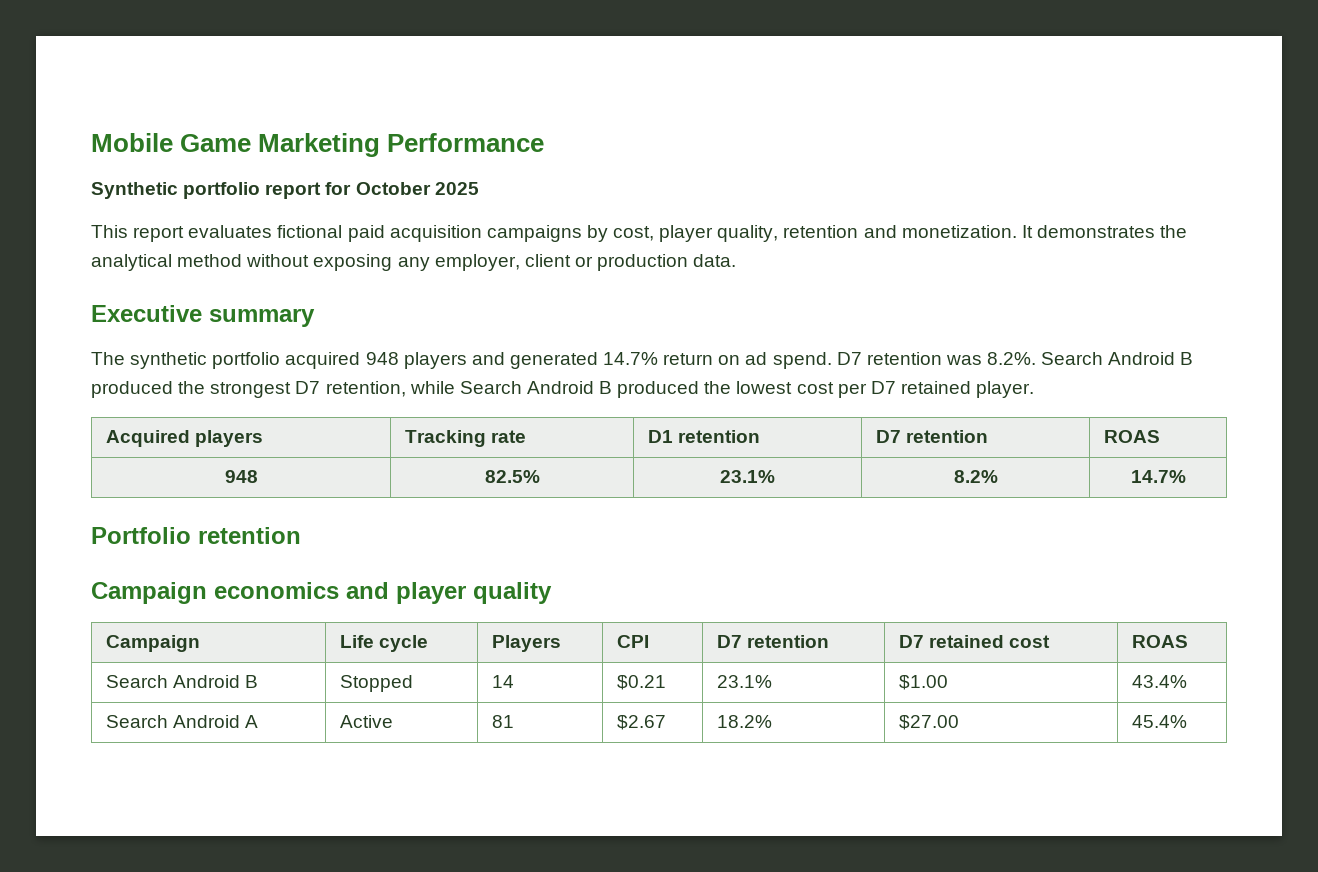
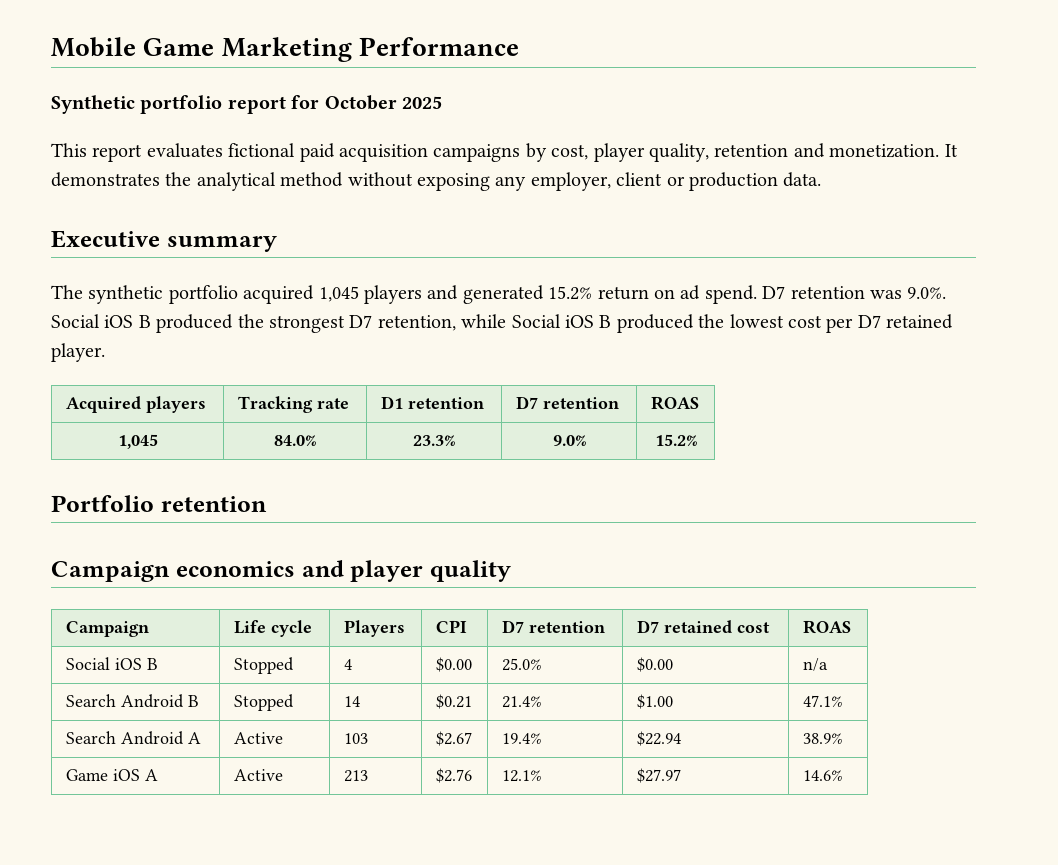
[365,352,399,365] 948 -> [318,286,359,302] 1,045
[603,352,659,365] 14.7% -> [548,286,593,300] 15.2%
[987,352,1176,365] 8.2%. Search Android -> [907,287,947,299] [51,314,134,328] 9.0%. Social iOS
[459,381,594,394] Search Android -> [511,314,594,328] Social iOS
[224,470,258,483] [484,470,540,483] [720,470,775,483] [953,470,998,483] [1130,470,1186,483] 948 | 82.5% | 23.1% | 8.2% | 14.7% -> [117,434,158,449] [274,435,316,446] [413,435,455,446] [552,435,586,446] [654,434,697,446] 1,045 | 84.0% | 23.3% | 9.0% | 15.2%
(1188, 641) none -> [65,657,158,670] [233,657,294,674] [343,659,352,670] [435,657,472,672] [501,658,541,671] [636,657,673,672] [802,658,828,671] // Social iOS B | Stopped | 4 | $0.00 | 25.0% | $0.00 | n/a
[716,675,772,688] 23.1% -> [501,696,541,708] 21.4%
[1131,675,1187,688] 43.4% -> [802,695,842,707] 47.1%
[491,715,514,728] 81 -> [343,733,368,744] 103
[716,715,772,728] [898,715,959,730] [1131,715,1187,728] 18.2% | $27.00 | 45.4% -> [501,733,541,744] [636,731,681,746] [802,733,842,744] [65,769,158,781] [233,769,283,781] [343,770,368,782] [435,768,472,783] [501,770,541,782] [636,768,681,783] [802,770,842,781] 19.4% | $22.94 | 38.9% // Game iOS A | Active | 213 | $2.76 | 12.1% | $27.97 | 14.6%

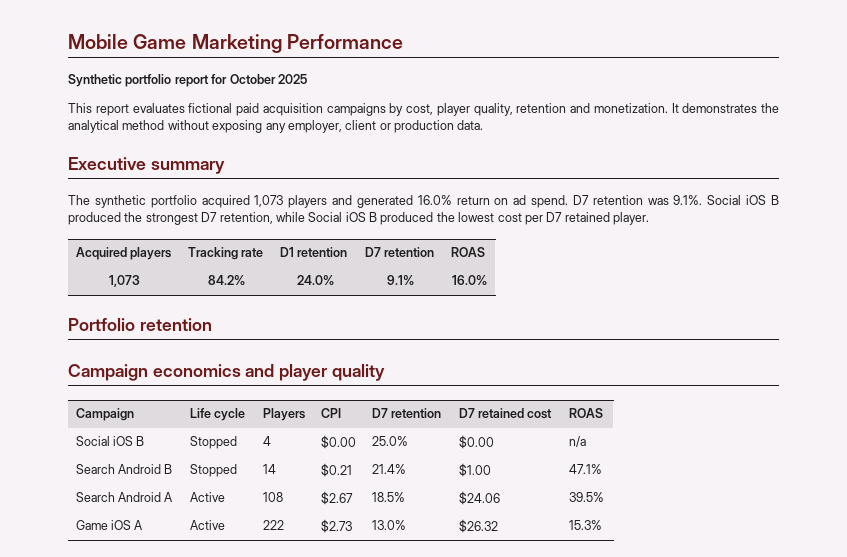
[318,286,359,302] 1,045 -> [254,195,284,207] 1,073
[548,286,593,300] 15.2% -> [417,195,452,205] 16.0%
[907,287,947,299] 9.0%. -> [673,195,703,205] 9.1%.
[117,434,158,449] [274,435,316,446] [413,435,455,446] [552,435,586,446] [654,434,697,446] 1,045 | 84.0% | 23.3% | 9.0% | 15.2% -> [109,275,140,287] [208,275,245,285] [296,275,334,285] [387,275,415,285] [452,275,488,285] 1,073 | 84.2% | 24.0% | 9.1% | 16.0%
[343,733,368,744] 103 -> [262,492,283,502] 108
[501,733,541,744] [636,731,681,746] [802,733,842,744] 19.4% | $22.94 | 38.9% -> [371,492,405,502] [458,491,500,505] [568,492,604,502] 18.5% | $24.06 | 39.5%
[343,770,368,782] [435,768,472,783] [501,770,541,782] [636,768,681,783] [802,770,842,781] 213 | $2.76 | 12.1% | $27.97 | 14.6% -> [262,520,284,530] [320,519,352,533] [371,520,406,530] [458,519,498,533] [568,520,602,530] 222 | $2.73 | 13.0% | $26.32 | 15.3%

